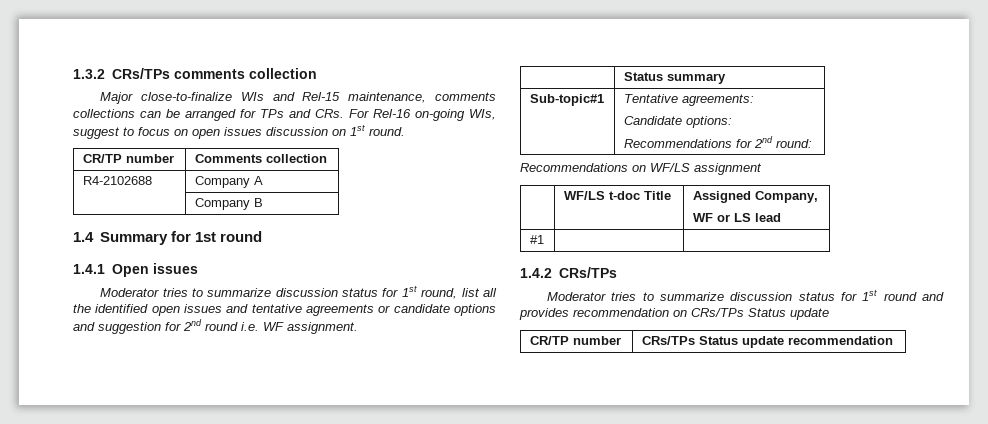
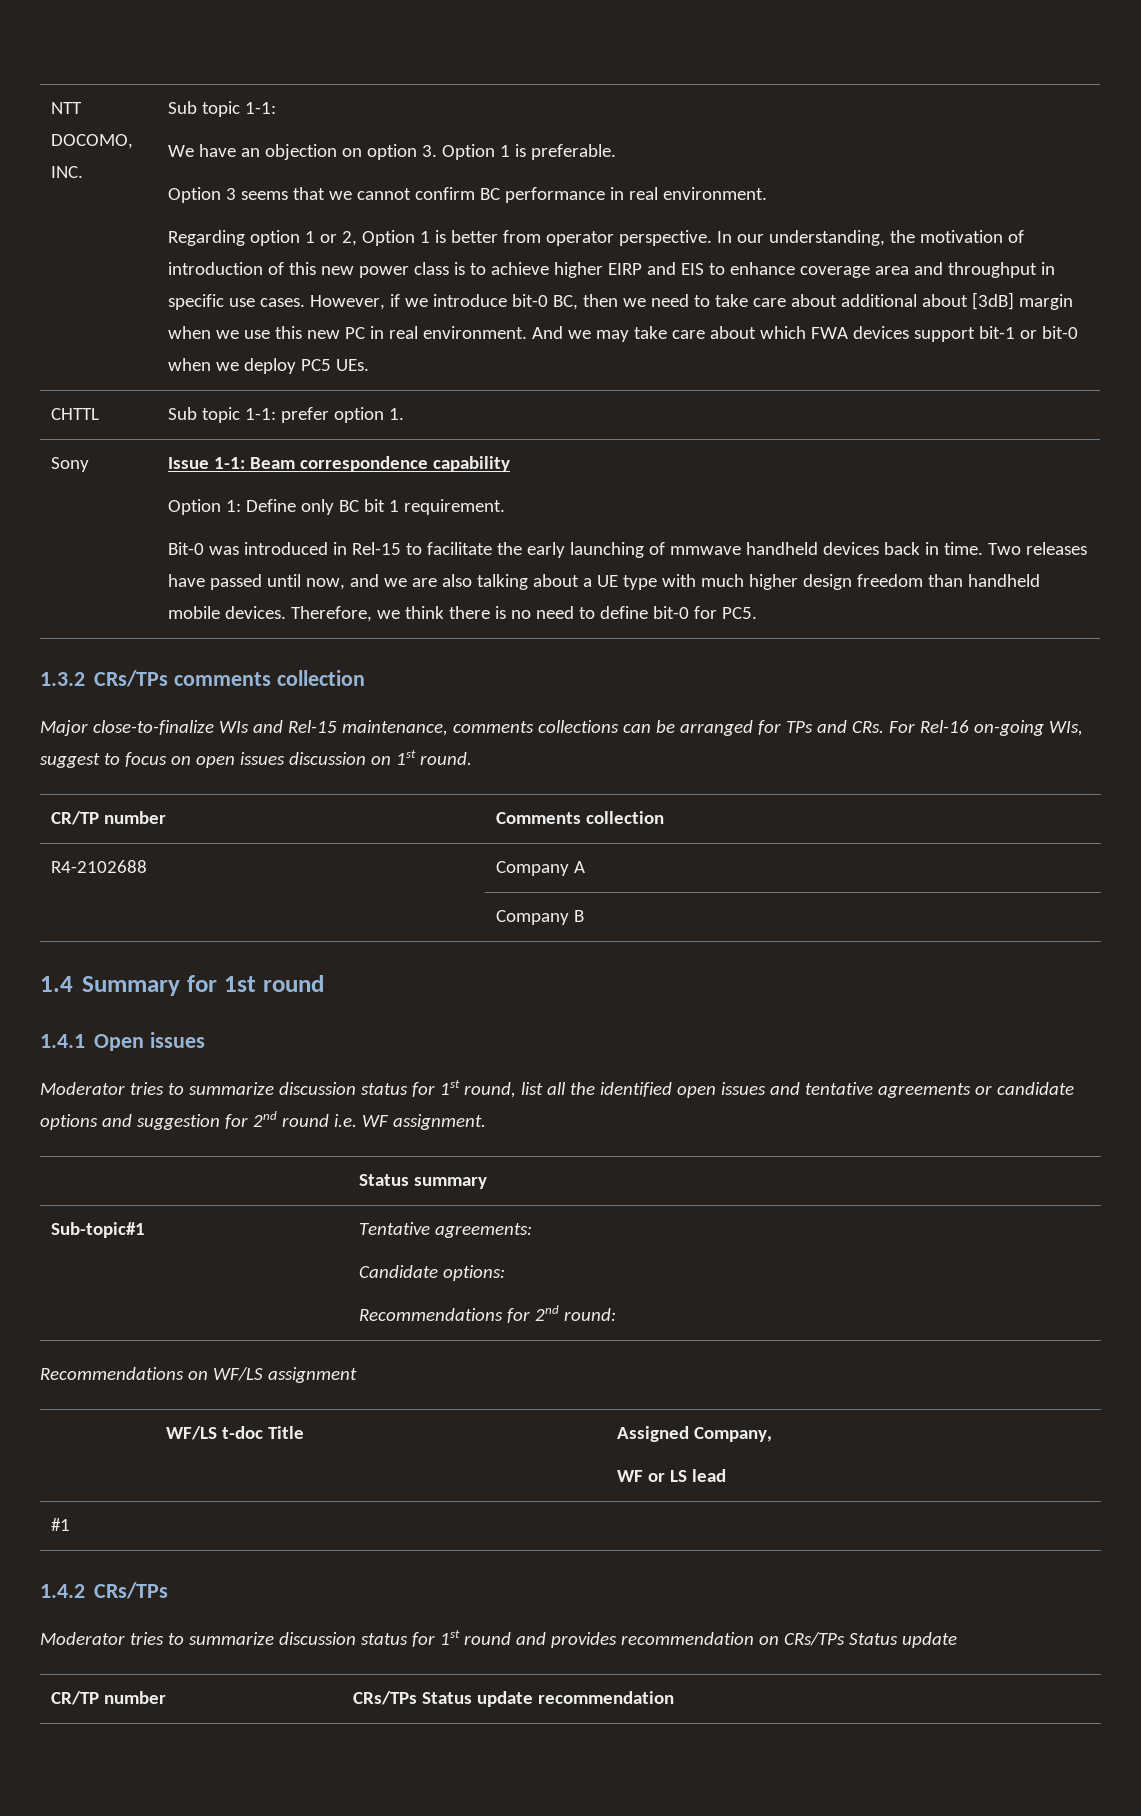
(73, 74) none -> [50,102,82,114] [50,134,133,149] [50,166,83,178] [167,101,276,117] [167,144,616,160] [167,187,767,203] [167,230,1024,246] [167,262,1055,278] [167,292,1073,310] [167,326,1078,342] [167,358,369,374] [50,408,99,420] [167,407,404,423] [50,457,89,472] [167,456,510,472] [167,499,505,515] [167,542,1087,558] [167,574,1040,590] [167,606,757,622] NTT DOCOMO, INC. | Sub topic 1-1: // We have an objection on option 3. Option 1 is preferable. // Option 3 seems that we cannot confirm BC performance in real environment. // Regarding option 1 or 2, Option 1 is better from operator perspective. In our understanding, the motivation of introduction of this new power class is to achieve higher EIRP and EIS to enhance coverage area and throughput in specific use cases. However, if we introduce bit-0 BC, then we need to take care about additional about [3dB] margin when we use this new PC in real environment. And we may take care about which FWA devices support bit-1 or bit-0 when we deploy PC5 UEs. // CHTTL | Sub topic 1-1: prefer option 1. // Sony | Issue 1-1: Beam correspondence capability // Option 1: Define only BC bit 1 requirement. // Bit-0 was introduced in Rel-15 to facilitate the early launching of mmwave handheld devices back in time. Two releases have passed until now, and we are also talking about a UE type with much higher design freedom than handheld mobile devices. Therefore, we think there is no need to define bit-0 for PC5. //

